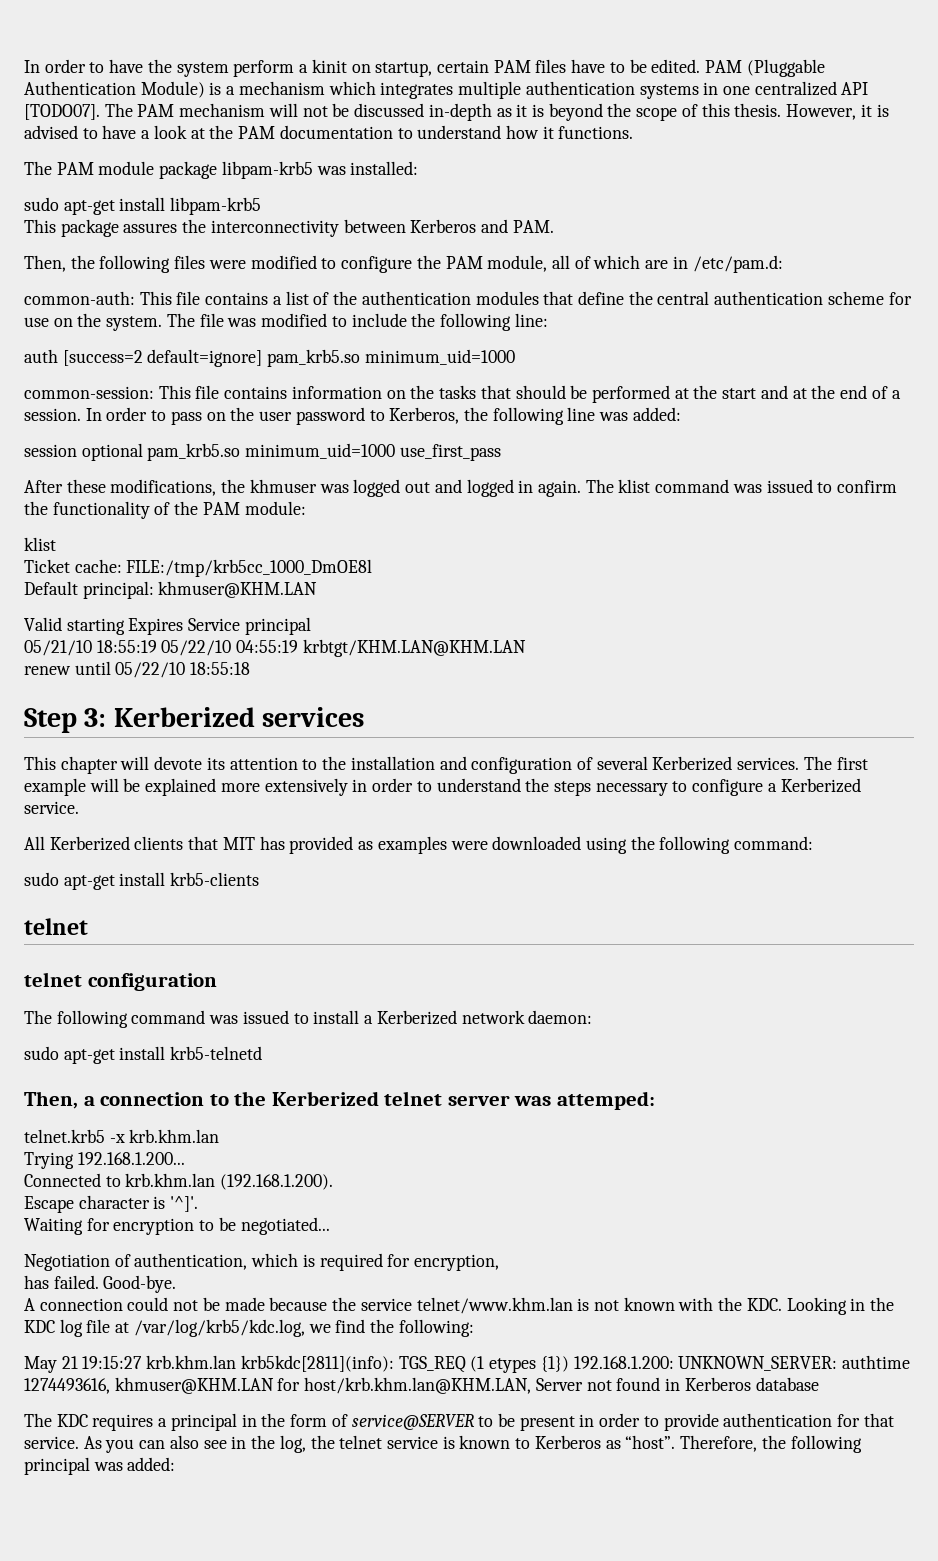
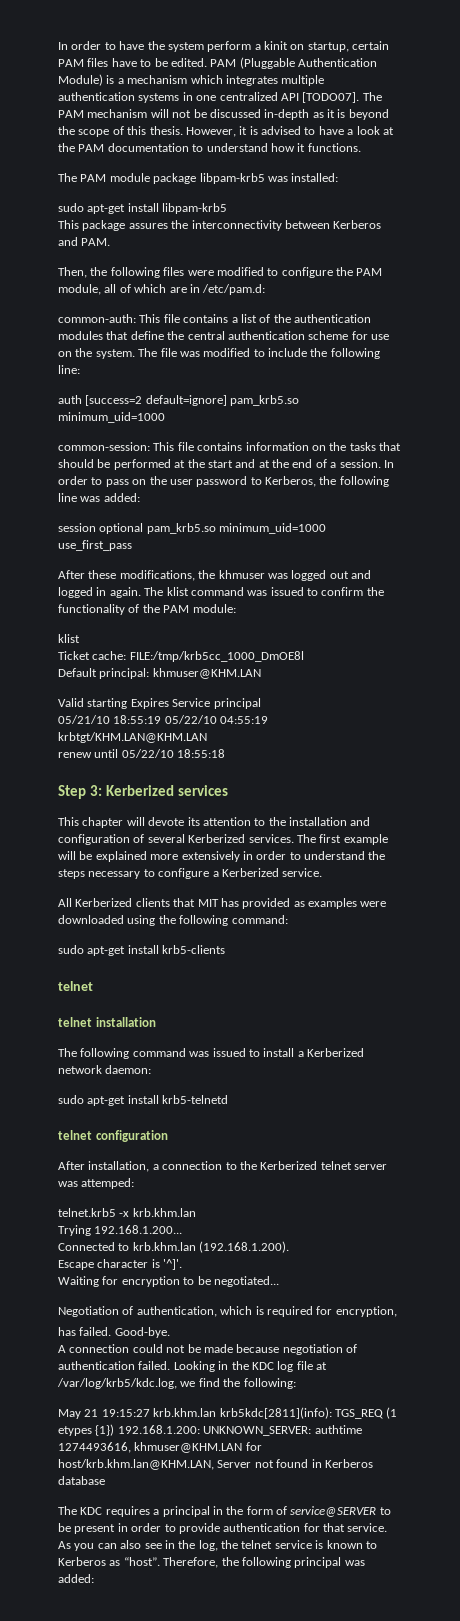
[87,973,217,991] configuration -> [95,1017,156,1027] installation
[24,1091,78,1109] Then, -> [58,1130,168,1142] [58,1161,150,1172] telnet configuration // After installation,
[332,1297,782,1314] the service telnet/www.khm.lan is not known with the KDC. -> [282,1344,357,1355] [58,1361,171,1370] negotiation of authentication failed.

